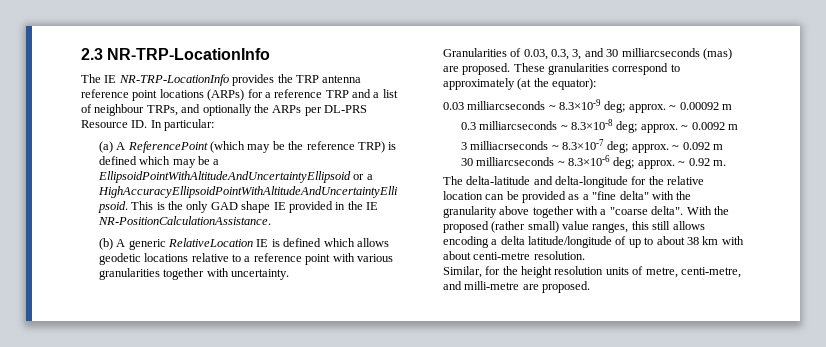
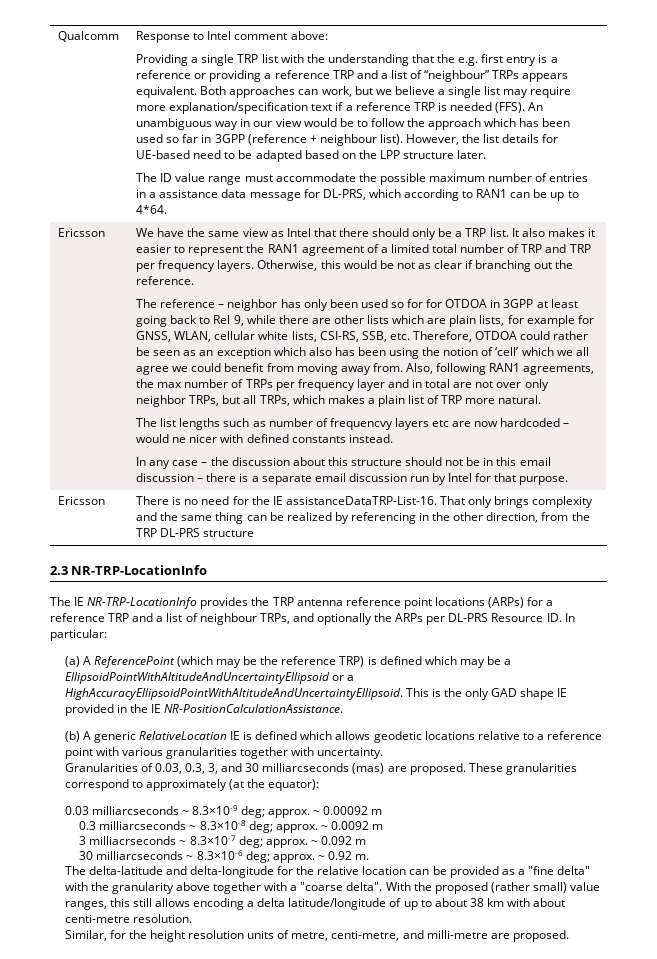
(81, 54) none -> [58,31,120,42] [136,31,328,43] [136,54,558,66] [136,70,569,82] [136,86,572,98] [136,102,544,114] [136,118,571,130] [136,134,559,146] [136,150,487,162] [136,173,589,185] [136,189,579,201] [136,205,168,214] [58,228,106,237] [136,228,595,240] [136,244,591,256] [136,260,574,272] [136,276,195,285] [136,299,578,311] [136,315,594,327] [136,331,589,342] [136,347,589,359] [136,363,595,375] [136,379,549,391] [136,395,542,407] [136,418,570,430] [136,434,393,443] [136,457,551,469] [136,473,569,485] [58,496,106,505] [136,496,594,508] [136,512,590,524] [136,528,255,537] Qualcomm | Response to Intel comment above: // Providing a single TRP list with the understanding that the e.g. first entry is a reference or providing a reference TRP and a list of “neighbour” TRPs appears equivalent. Both approaches can work, but we believe a single list may require more explanation/specification text if a reference TRP is needed (FFS). An unambiguous way in our view would be to follow the approach which has been used so far in 3GPP (reference + neighbour list). However, the list details for UE-based need to be adapted based on the LPP structure later. // The ID value range must accommodate the possible maximum number of entries in a assistance data message for DL-PRS, which according to RAN1 can be up to 4*64. // Ericsson | We have the same view as Intel that there should only be a TRP list. It also makes it easier to represent the RAN1 agreement of a limited total number of TRP and TRP per frequency layers. Otherwise, this would be not as clear if branching out the reference. // The reference – neighbor has only been used so for for OTDOA in 3GPP at least going back to Rel 9, while there are other lists which are plain lists, for example for GNSS, WLAN, cellular white lists, CSI-RS, SSB, etc. Therefore, OTDOA could rather be seen as an exception which also has been using the notion of ‘cell’ which we all agree we could benefit from moving away from. Also, following RAN1 agreements, the max number of TRPs per frequency layer and in total are not over only neighbor TRPs, but all TRPs, which makes a plain list of TRP more natural. // The list lengths such as number of frequencvy layers etc are now hardcoded – would ne nicer with defined constants instead. // In any case – the discussion about this structure should not be in this email discussion – there is a separate email discussion run by Intel for that purpose. // Ericsson | There is no need for the IE assistanceDataTRP-List-16. That only brings complexity and the same thing can be realized by referencing in the other direction, from the TRP DL-PRS structure //

